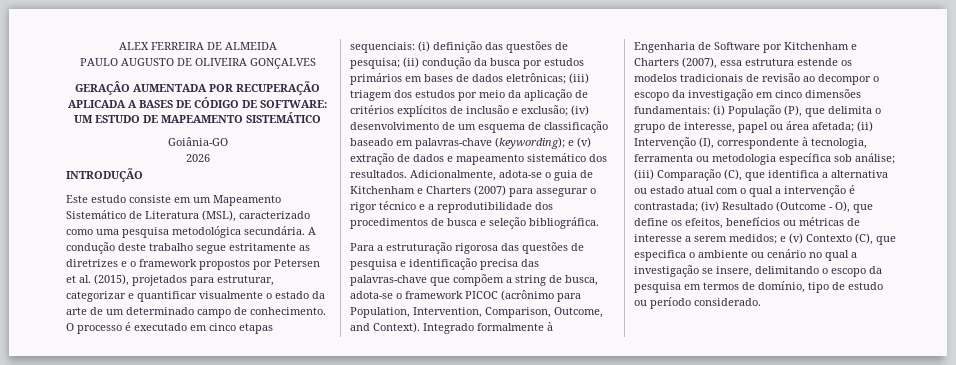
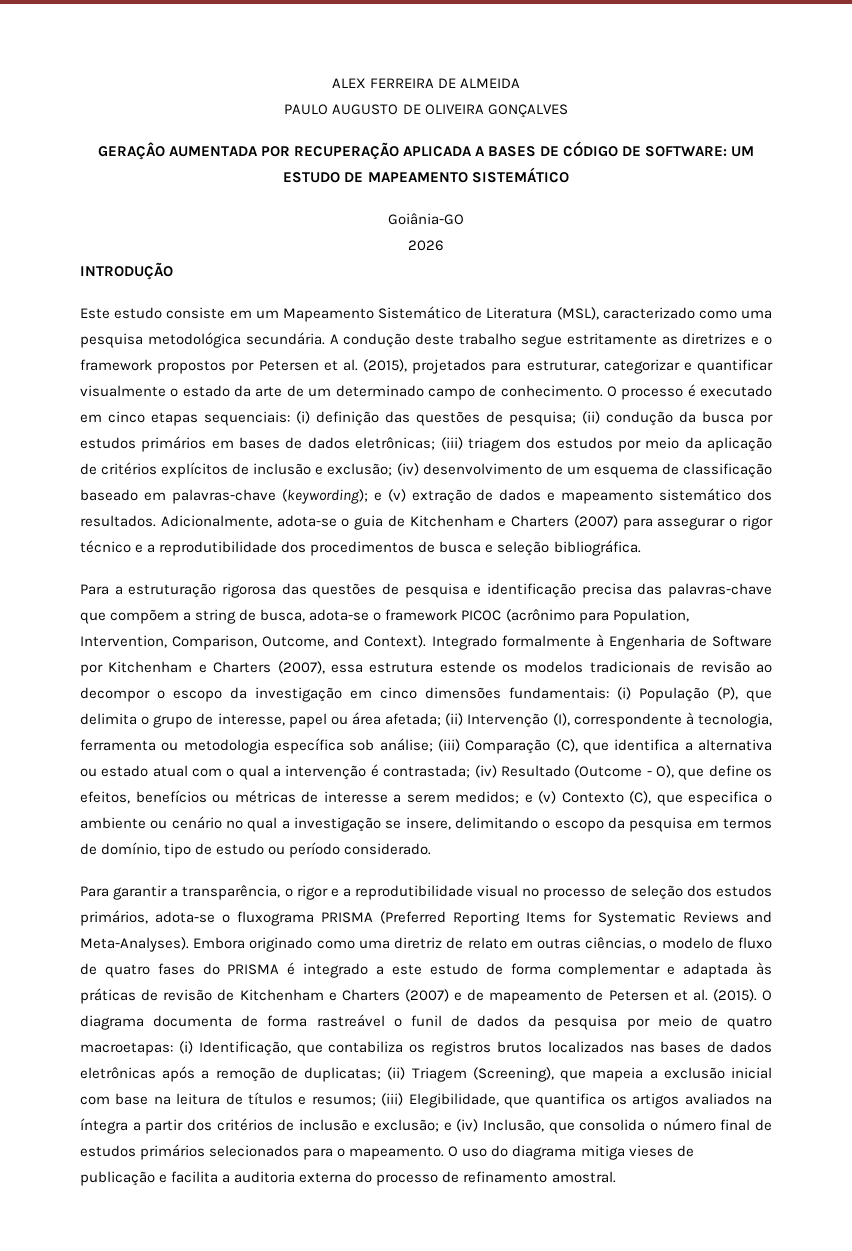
(761, 302) none -> [80,885,772,900] [80,910,772,926] [80,937,772,952] [80,962,773,978] [80,988,772,1004] [80,1014,772,1030] [80,1041,773,1056] [80,1066,773,1082] [80,1092,772,1108] [80,1118,772,1134] [80,1144,694,1160] [80,1171,616,1186] // Para garantir a transparência, o rigor e a reprodutibilidade visual no processo de seleção dos estudos primários, adota-se o fluxograma PRISMA (Preferred Reporting Items for Systematic Reviews and Meta-Analyses). Embora originado como uma diretriz de relato em outras ciências, o modelo de fluxo de quatro fases do PRISMA é integrado a este estudo de forma complementar e adaptada às práticas de revisão de Kitchenham e Charters (2007) e de mapeamento de Petersen et al. (2015). O diagrama documenta de forma rastreável o funil de dados da pesquisa por meio de quatro macroetapas: (i) Identificação, que contabiliza os registros brutos localizados nas bases de dados eletrônicas após a remoção de duplicatas; (ii) Triagem (Screening), que mapeia a exclusão inicial com base na leitura de títulos e resumos; (iii) Elegibilidade, que quantifica os artigos avaliados na íntegra a partir dos critérios de inclusão e exclusão; e (iv) Inclusão, que consolida o número final de estudos primários selecionados para o mapeamento. O uso do diagrama mitiga vieses de publicação e facilita a auditoria externa do processo de refinamento amostral.

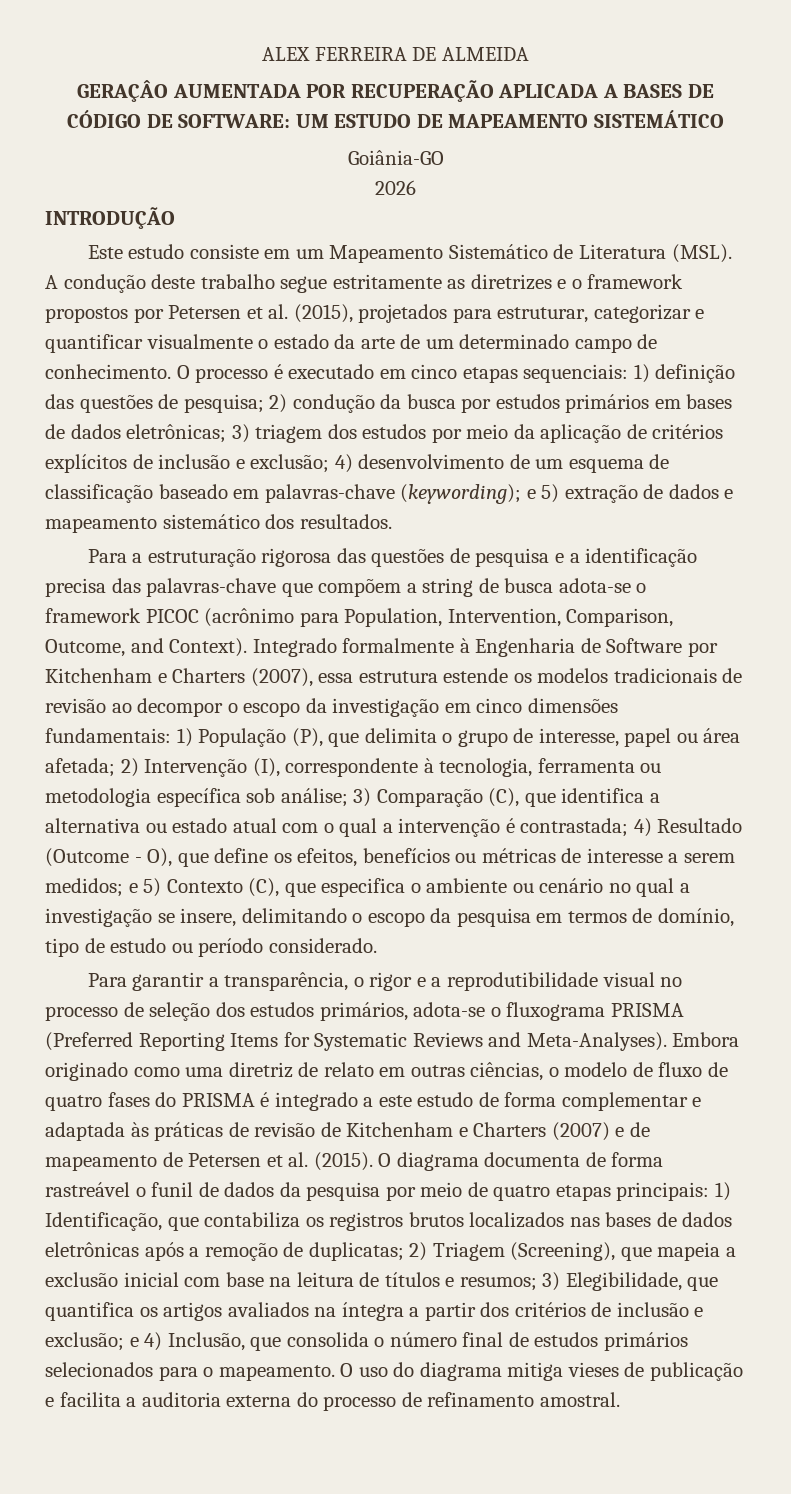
[284,104,568,118] // PAULO AUGUSTO DE OLIVEIRA GONÇALVES -> (529, 54) none
[556,307,772,320] [80,332,325,348] (MSL), caracterizado como uma pesquisa metodológica secundária. -> [671,244,732,263] (MSL).
[296,411,310,424] (i) -> [633,364,650,383] 1)
[582,411,600,424] (ii) -> [269,394,288,413] 2)
[440,437,463,450] (iii) -> [231,424,250,443] 3)
[396,463,419,476] (iv) -> [334,454,353,473] 4)
[387,489,406,502] (v) -> [541,484,560,503] 5)
[160,515,773,530] [80,540,641,556] Adicionalmente, adota-se o guia de Kitchenham e Charters (2007) para assegurar o rigor técnico e a reprodutibilidade dos procedimentos de busca e seleção bibliográfica. -> (392, 521) none
(482, 590) none -> [569,553,580,563] a
[260,609,306,622] busca, -> [504,578,554,593] busca
[617,687,631,700] (i) -> [176,728,193,747] 1)
[445,713,464,726] (ii) -> [120,758,139,777] 2)
[437,739,460,752] (iii) -> [353,788,372,807] 3)
[474,765,497,778] (iv) -> [633,818,652,837] 4)
[538,791,557,804] (v) -> [143,878,162,897] 5)
[80,1041,193,1056] macroetapas: (i) -> [555,1182,731,1201] etapas principais: 1)
[387,1067,406,1080] (ii) -> [409,1242,428,1261] 2)
[381,1093,404,1106] (iii) -> [542,1272,561,1291] 3)
[456,1119,479,1132] (iv) -> [144,1332,163,1351] 4)

